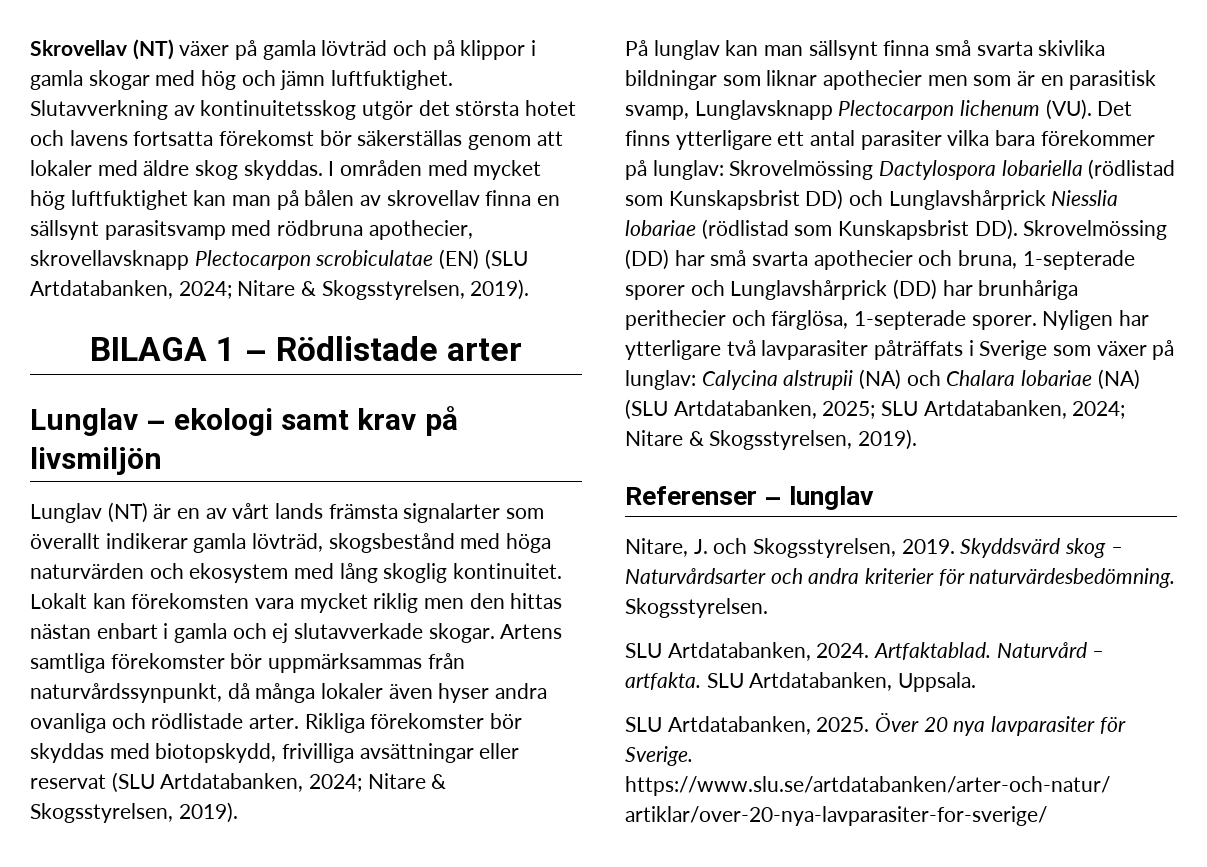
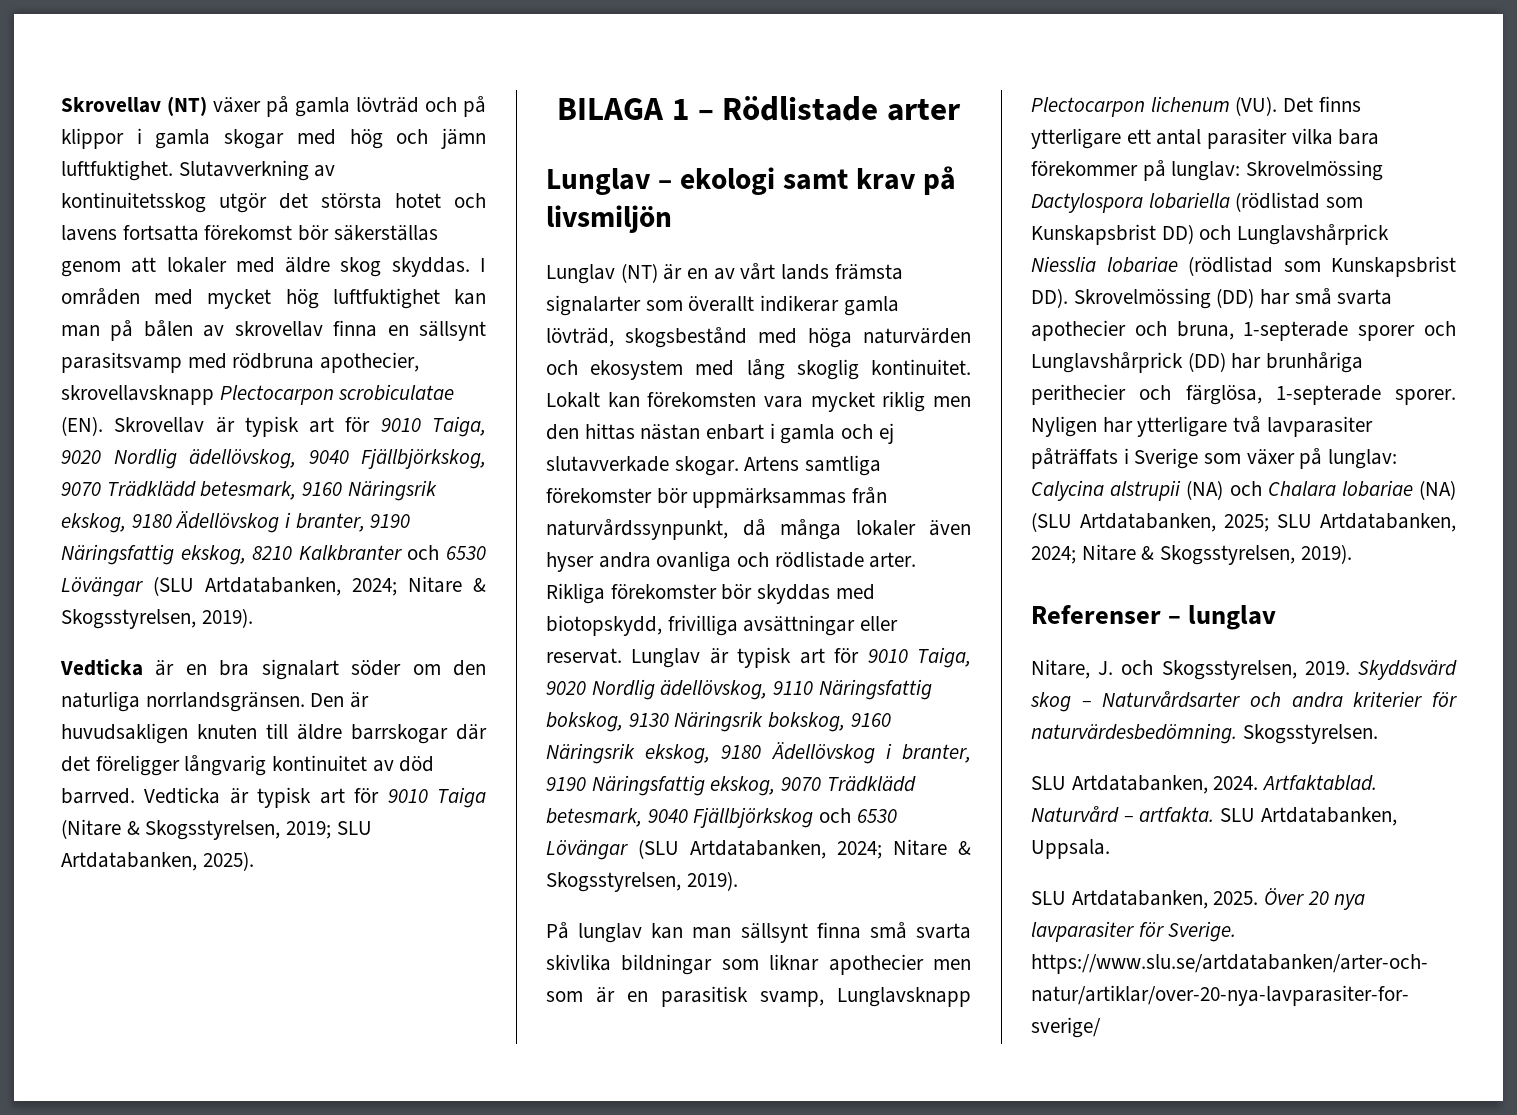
[439,249,528,270] [30,279,530,300] (EN) (SLU Artdatabanken, 2024; Nitare & Skogsstyrelsen, 2019). -> [61,416,486,437] [61,448,486,469] [61,480,437,501] [61,511,411,533] [61,544,486,565] [61,576,486,597] [61,608,253,629] [60,659,486,680] [61,691,370,712] [61,723,487,744] [61,755,435,776] [61,787,487,808] [61,819,372,840] [61,851,254,871] (EN). Skrovellav är typisk art för 9010 Taiga, 9020 Nordlig ädellövskog, 9040 Fjällbjörkskog, 9070 Trädklädd betesmark, 9160 Näringsrik ekskog, 9180 Ädellövskog i branter, 9190 Näringsfattig ekskog, 8210 Kalkbranter och 6530 Lövängar (SLU Artdatabanken, 2024; Nitare & Skogsstyrelsen, 2019). // Vedticka är en bra signalart söder om den naturliga norrlandsgränsen. Den är huvudsakligen knuten till äldre barrskogar där det föreligger långvarig kontinuitet av död barrved. Vedticka är typisk art för 9010 Taiga (Nitare & Skogsstyrelsen, 2019; SLU Artdatabanken, 2025).
[30,774,106,789] reservat -> [546,647,971,668] [546,679,932,700] [546,711,891,732] [546,742,971,764] [546,775,916,796] [546,807,897,828] [546,840,628,860] reservat. Lunglav är typisk art för 9010 Taiga, 9020 Nordlig ädellövskog, 9110 Näringsfattig bokskog, 9130 Näringsrik bokskog, 9160 Näringsrik ekskog, 9180 Ädellövskog i branter, 9190 Näringsfattig ekskog, 9070 Trädklädd betesmark, 9040 Fjällbjörkskog och 6530 Lövängar

